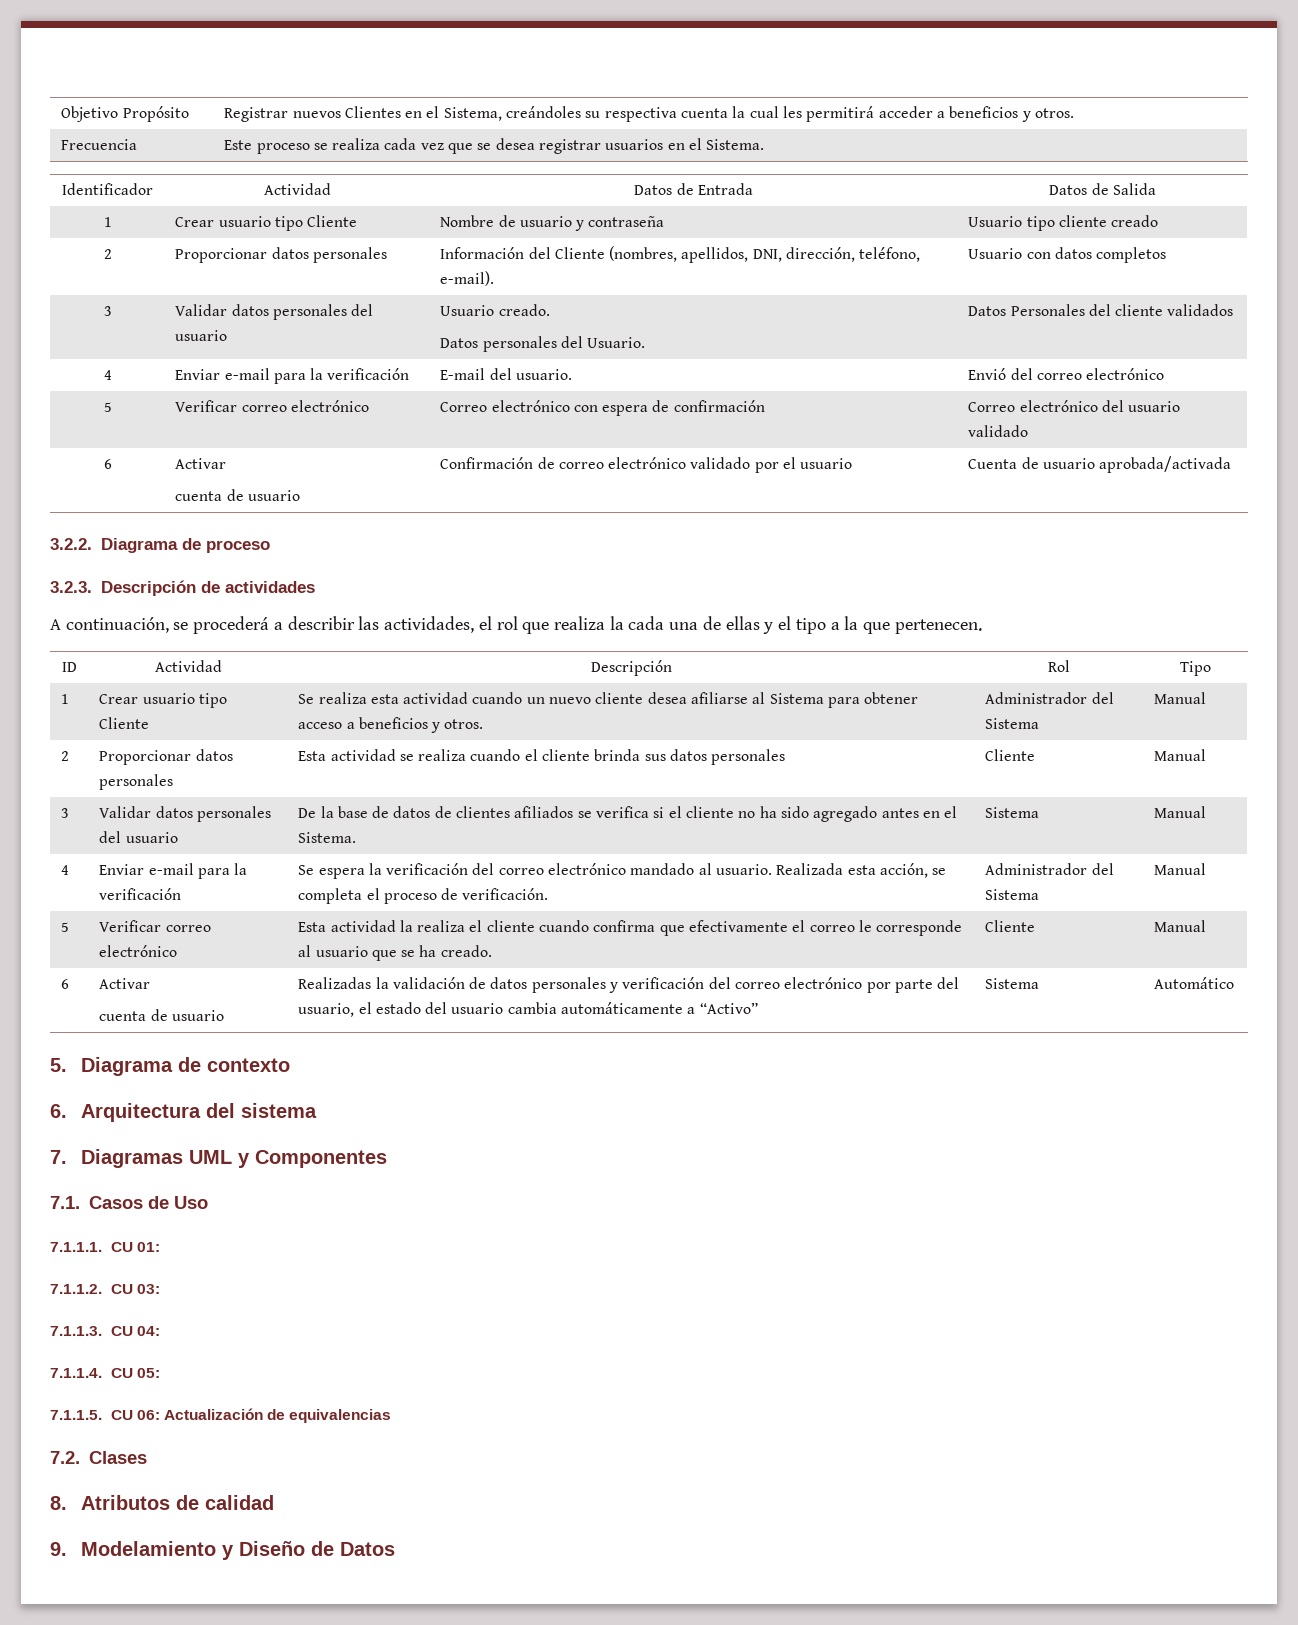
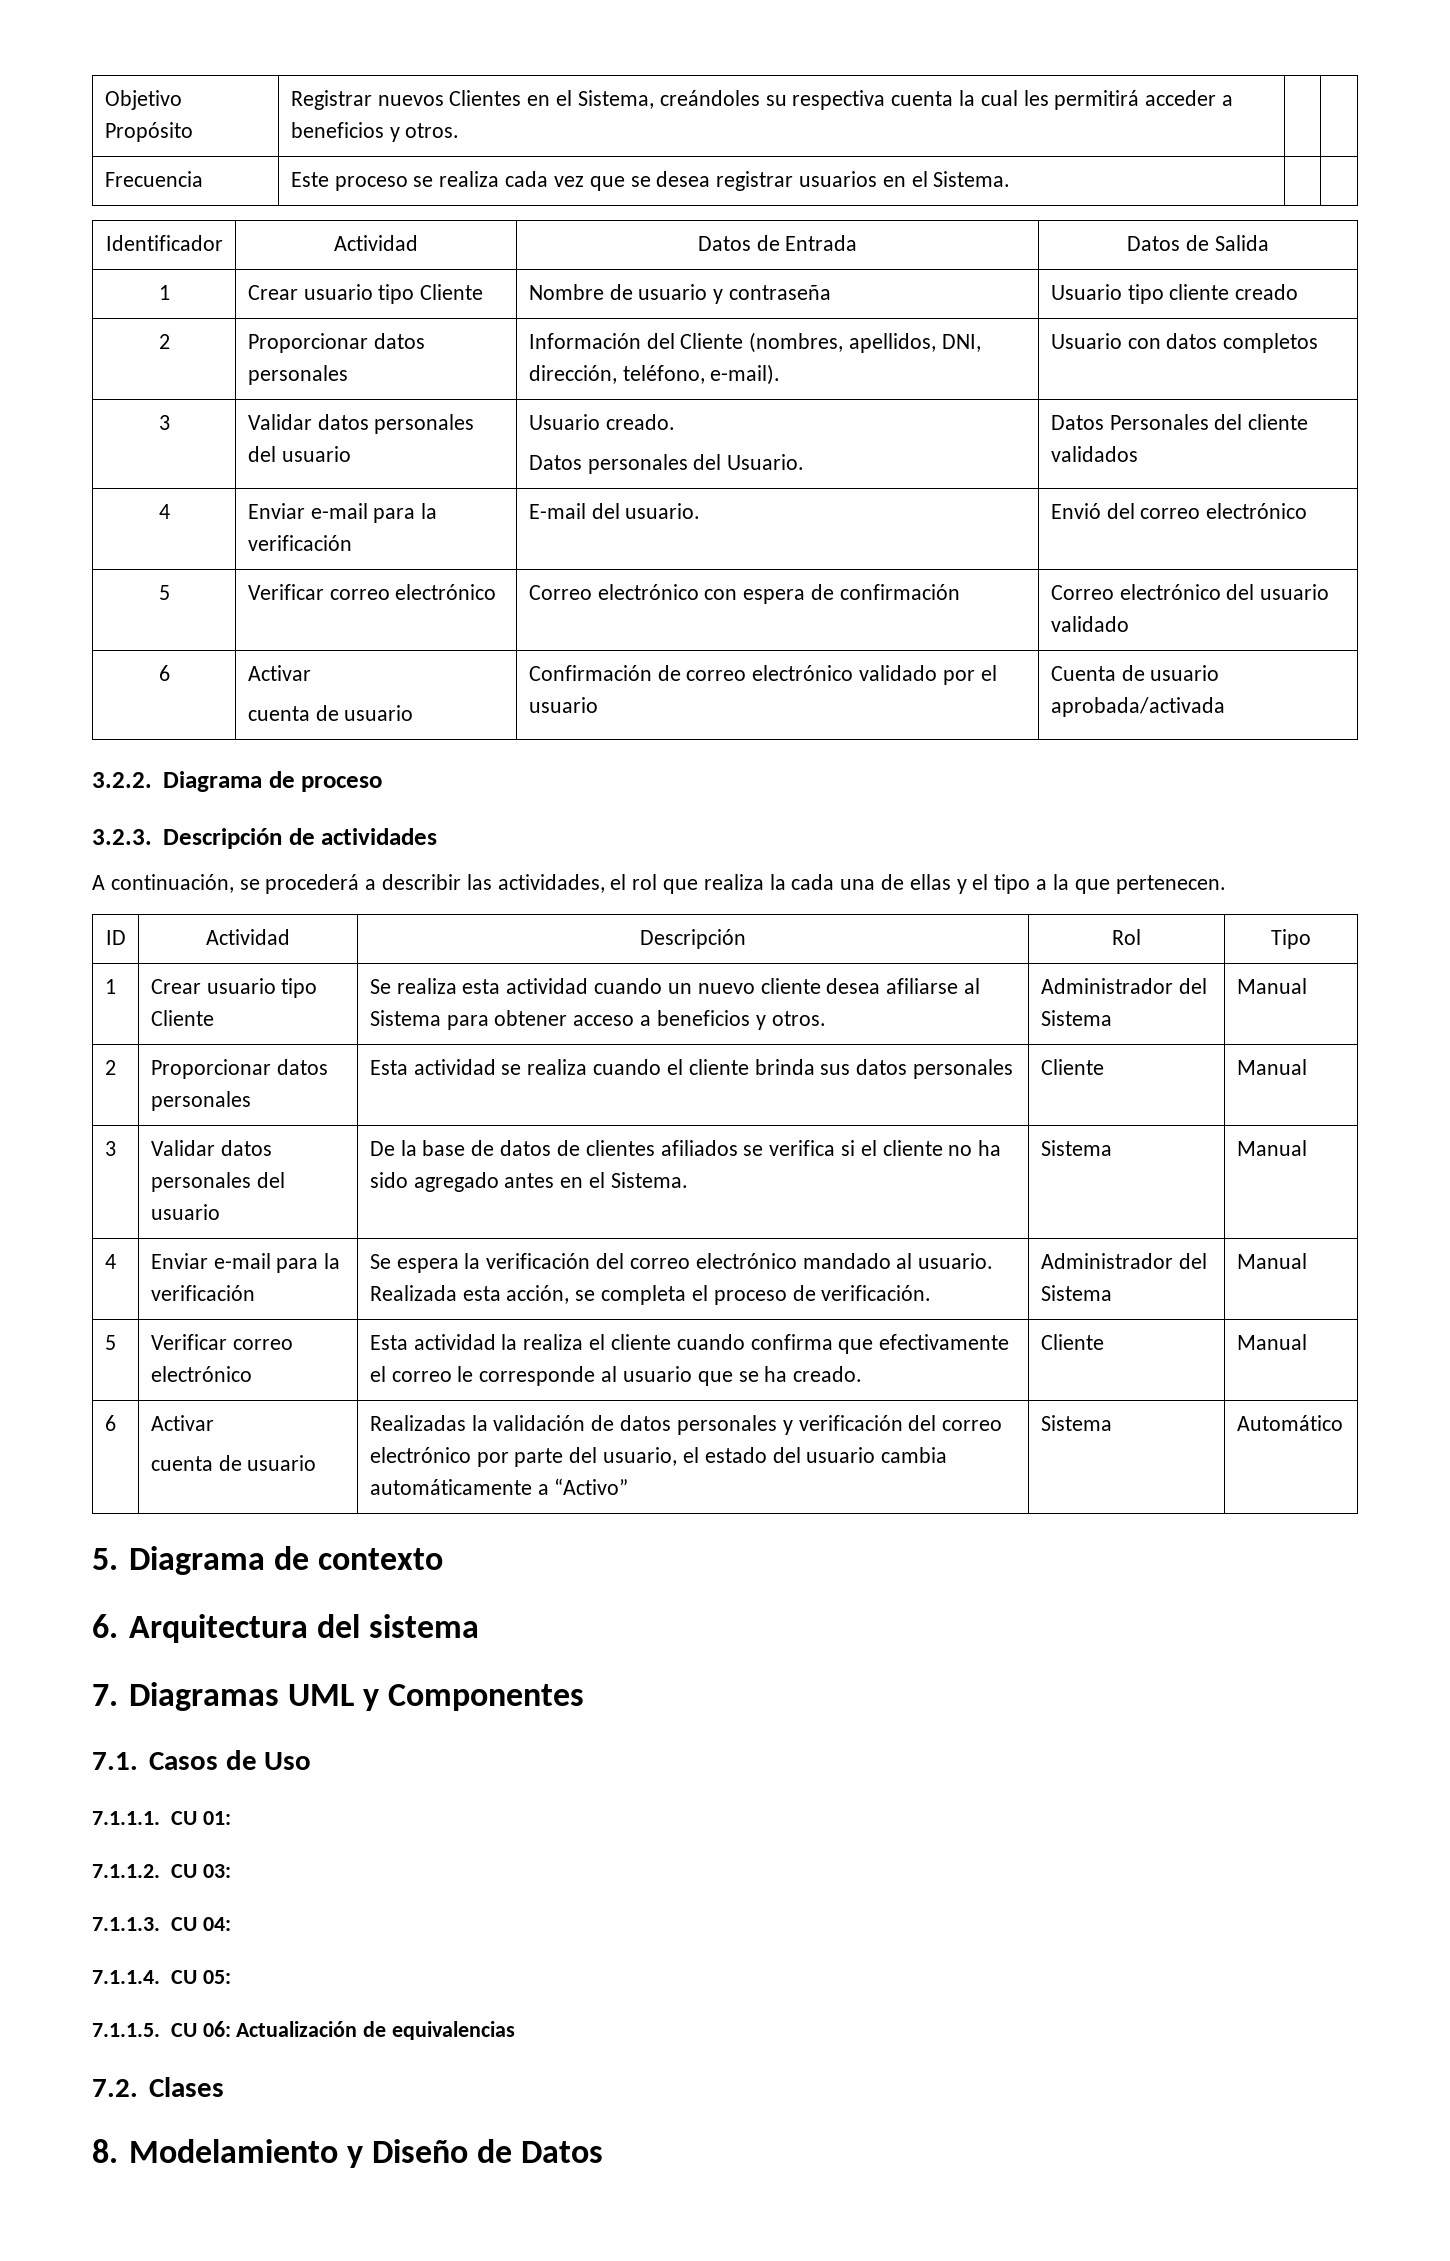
[81,1495,275,1510] [50,1542,67,1556] Atributos de calidad // 9. -> (118, 2151) none

